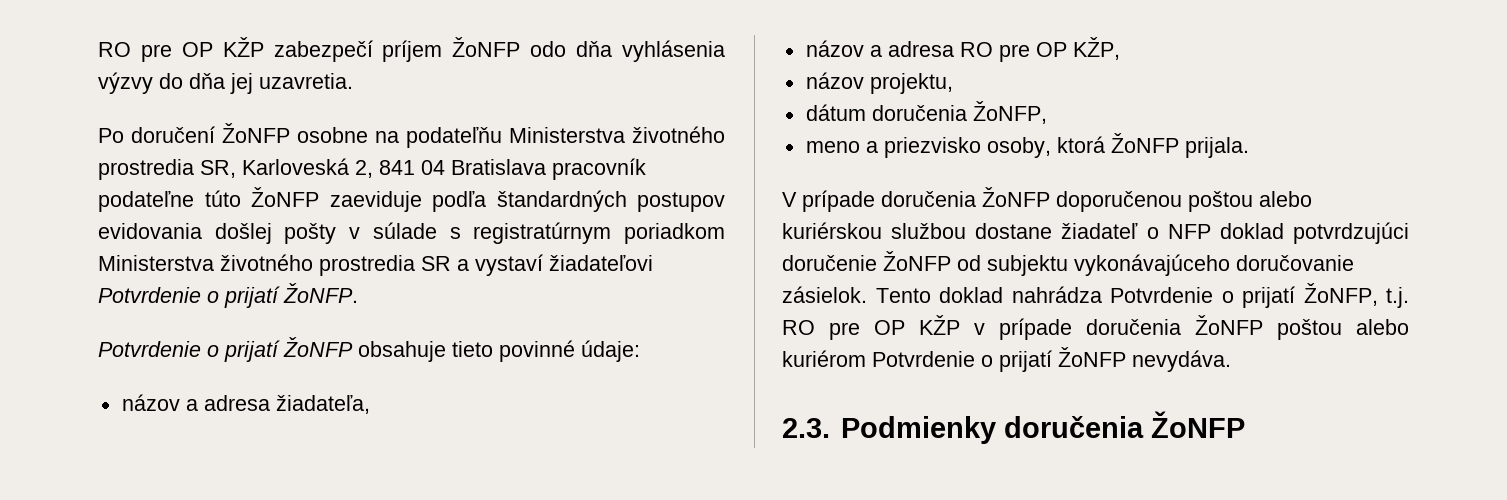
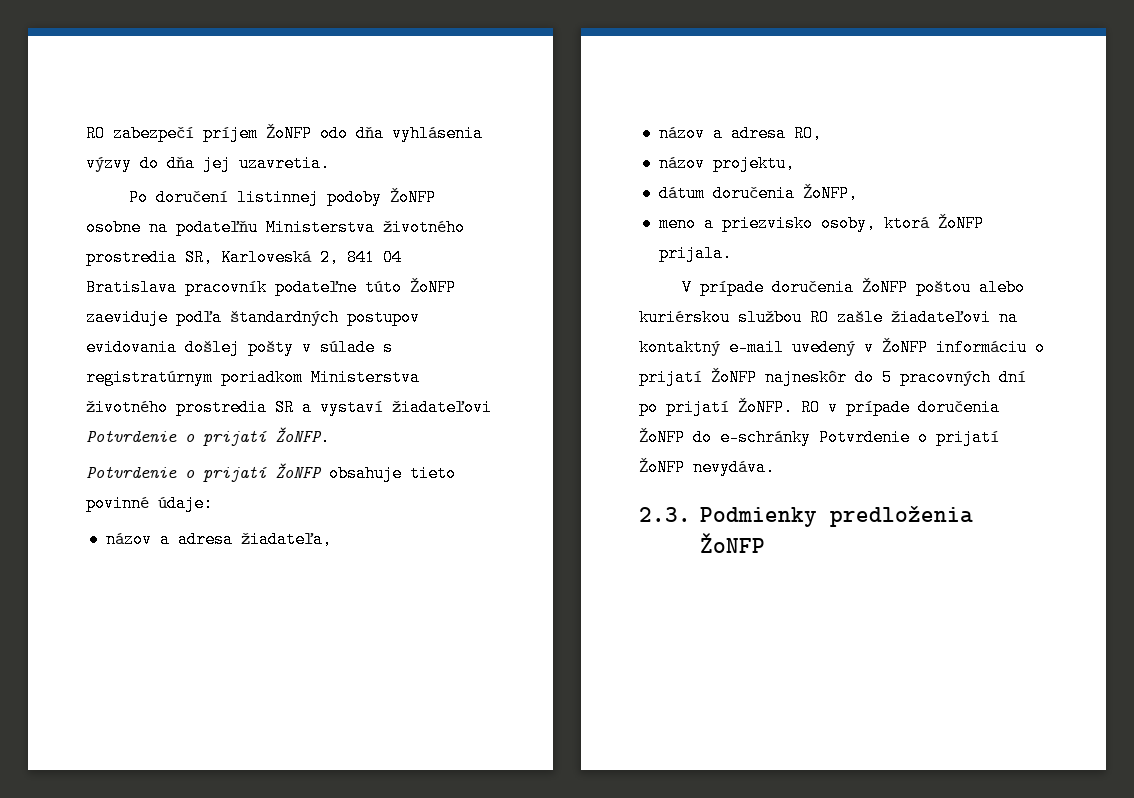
[98,37,264,62] RO pre OP KŽP -> [86,125,105,142] RO
(215, 134) none -> [237,189,383,206] listinnej podoby
[959,37,1120,62] RO pre OP KŽP, -> [793,125,822,142] RO,
[1056,191,1182,212] doporučenou -> (909, 286) none
[975,222,1409,244] [782,251,1354,276] [782,283,1409,308] [782,315,960,340] dostane žiadateľ o NFP doklad potvrdzujúci doručenie ŽoNFP od subjektu vykonávajúceho doručovanie zásielok. Tento doklad nahrádza Potvrdenie o prijatí ŽoNFP, t.j. RO pre OP KŽP -> [810,309,1018,326] [639,337,1045,356] [639,367,1026,386] [639,397,820,416] RO zašle žiadateľovi na kontaktný e-mail uvedený v ŽoNFP informáciu o prijatí ŽoNFP najneskôr do 5 pracovných dní po prijatí ŽoNFP. RO
[1277,319,1409,340] [782,350,866,367] poštou alebo kuriérom -> [693,429,811,446] do e-schránky
[1003,416,1144,438] doručenia -> [830,506,973,527] predloženia

